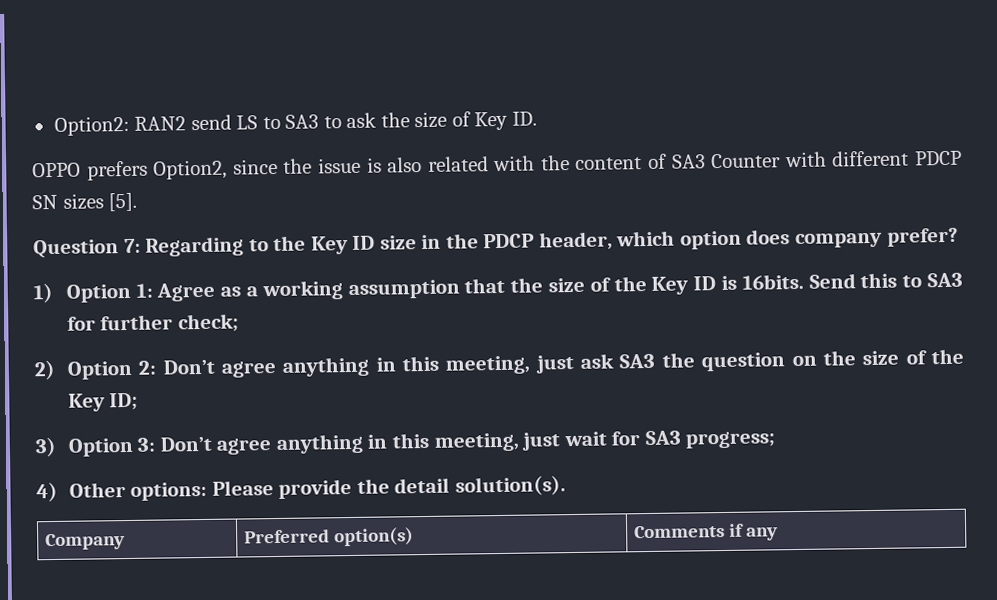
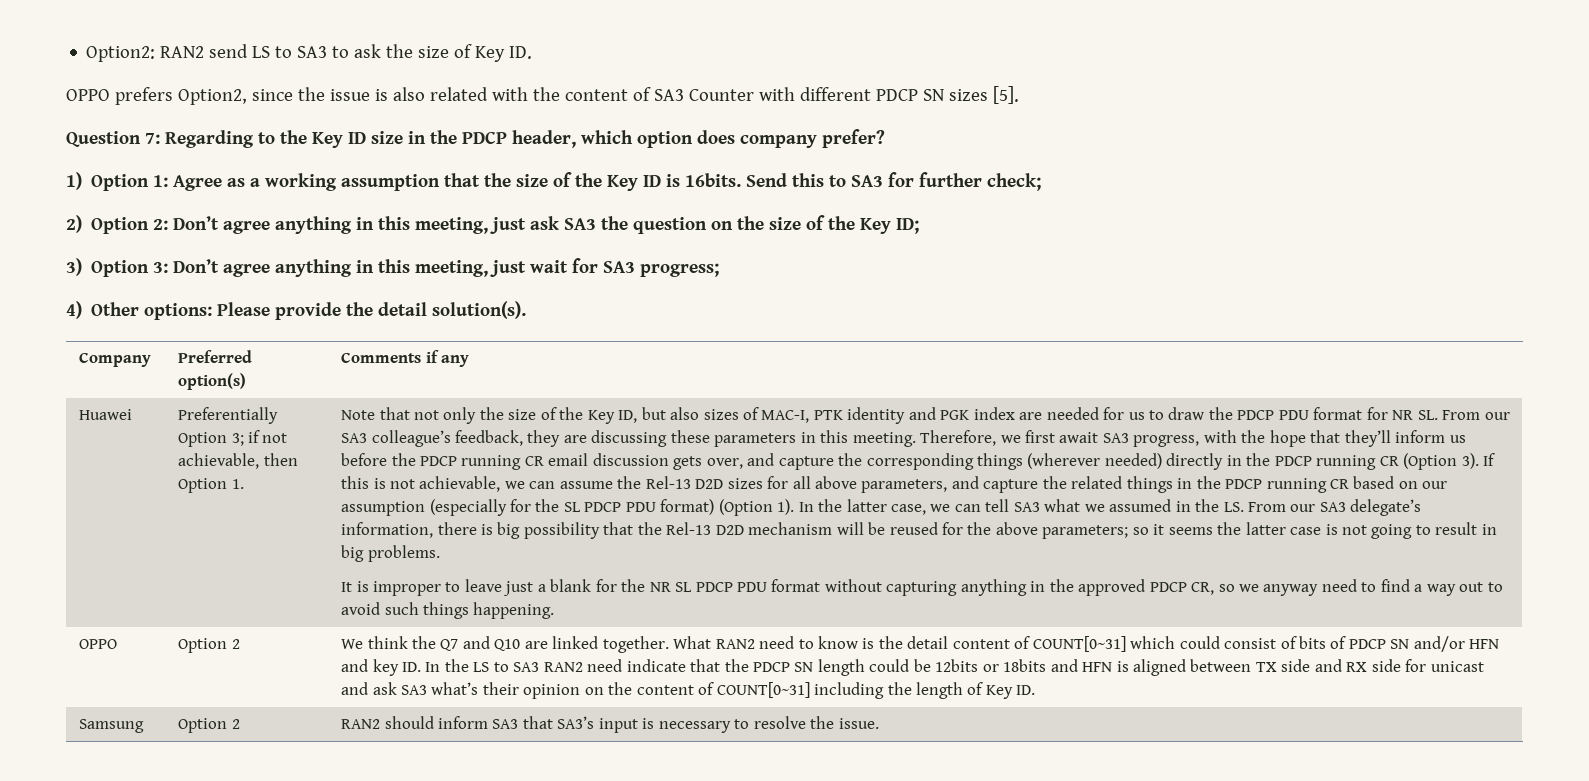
(779, 534) none -> [79,409,133,420] [178,407,279,424] [178,430,288,447] [178,453,298,469] [178,478,244,493] [341,407,1510,424] [341,430,1466,447] [341,453,1496,470] [341,476,1448,493] [341,499,1422,516] [341,522,1497,539] [341,545,440,562] [341,579,1503,596] [341,602,555,619] [79,639,118,649] [178,638,240,653] [341,636,1500,653] [341,659,1484,676] [341,682,1036,699] [79,719,145,733] [178,718,240,733] [341,716,879,733] // Huawei | Preferentially Option 3; if not achievable, then Option 1. | Note that not only the size of the Key ID, but also sizes of MAC-I, PTK identity and PGK index are needed for us to draw the PDCP PDU format for NR SL. From our SA3 colleague’s feedback, they are discussing these parameters in this meeting. Therefore, we first await SA3 progress, with the hope that they’ll inform us before the PDCP running CR email discussion gets over, and capture the corresponding things (wherever needed) directly in the PDCP running CR (Option 3). If this is not achievable, we can assume the Rel-13 D2D sizes for all above parameters, and capture the related things in the PDCP running CR based on our assumption (especially for the SL PDCP PDU format) (Option 1). In the latter case, we can tell SA3 what we assumed in the LS. From our SA3 delegate’s information, there is big possibility that the Rel-13 D2D mechanism will be reused for the above parameters; so it seems the latter case is not going to result in big problems. // It is improper to leave just a blank for the NR SL PDCP PDU format without capturing anything in the approved PDCP CR, so we anyway need to find a way out to avoid such things happening. // OPPO | Option 2 | We think the Q7 and Q10 are linked together. What RAN2 need to know is the detail content of COUNT[0~31] which could consist of bits of PDCP SN and/or HFN and key ID. In the LS to SA3 RAN2 need indicate that the PDCP SN length could be 12bits or 18bits and HFN is aligned between TX side and RX side for unicast and ask SA3 what’s their opinion on the content of COUNT[0~31] including the length of Key ID. // Samsung | Option 2 | RAN2 should inform SA3 that SA3’s input is necessary to resolve the issue.

